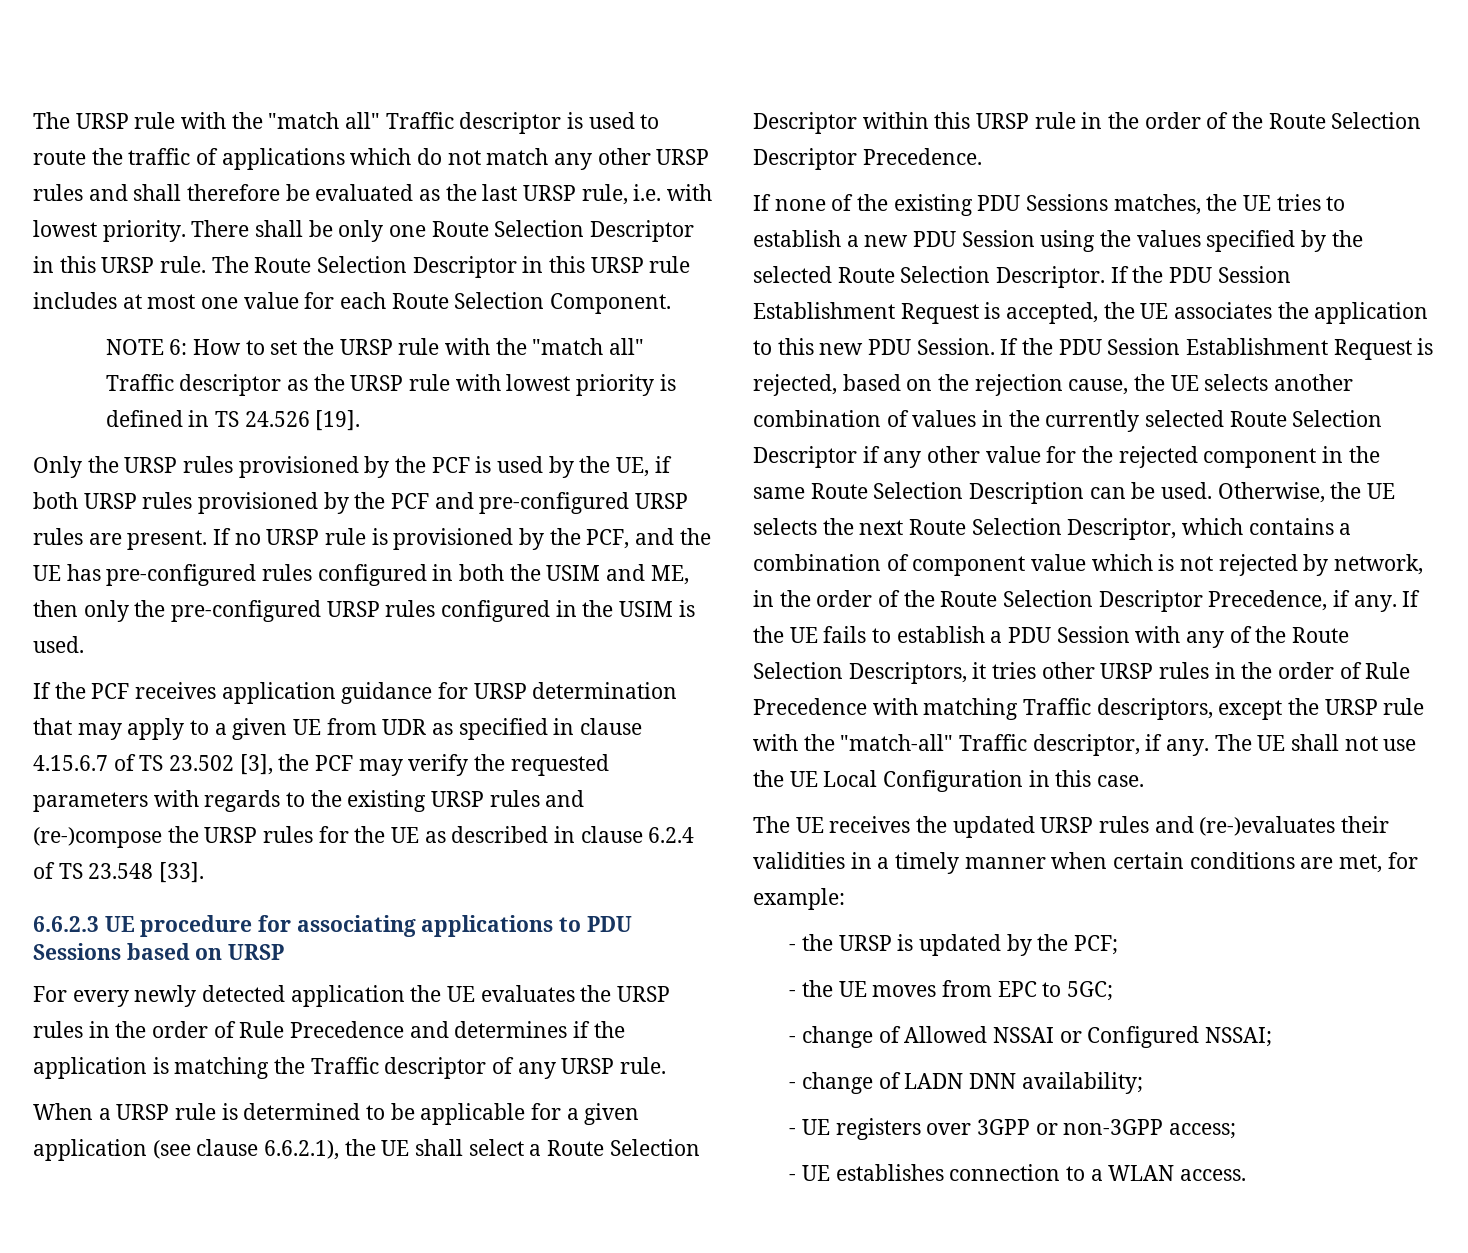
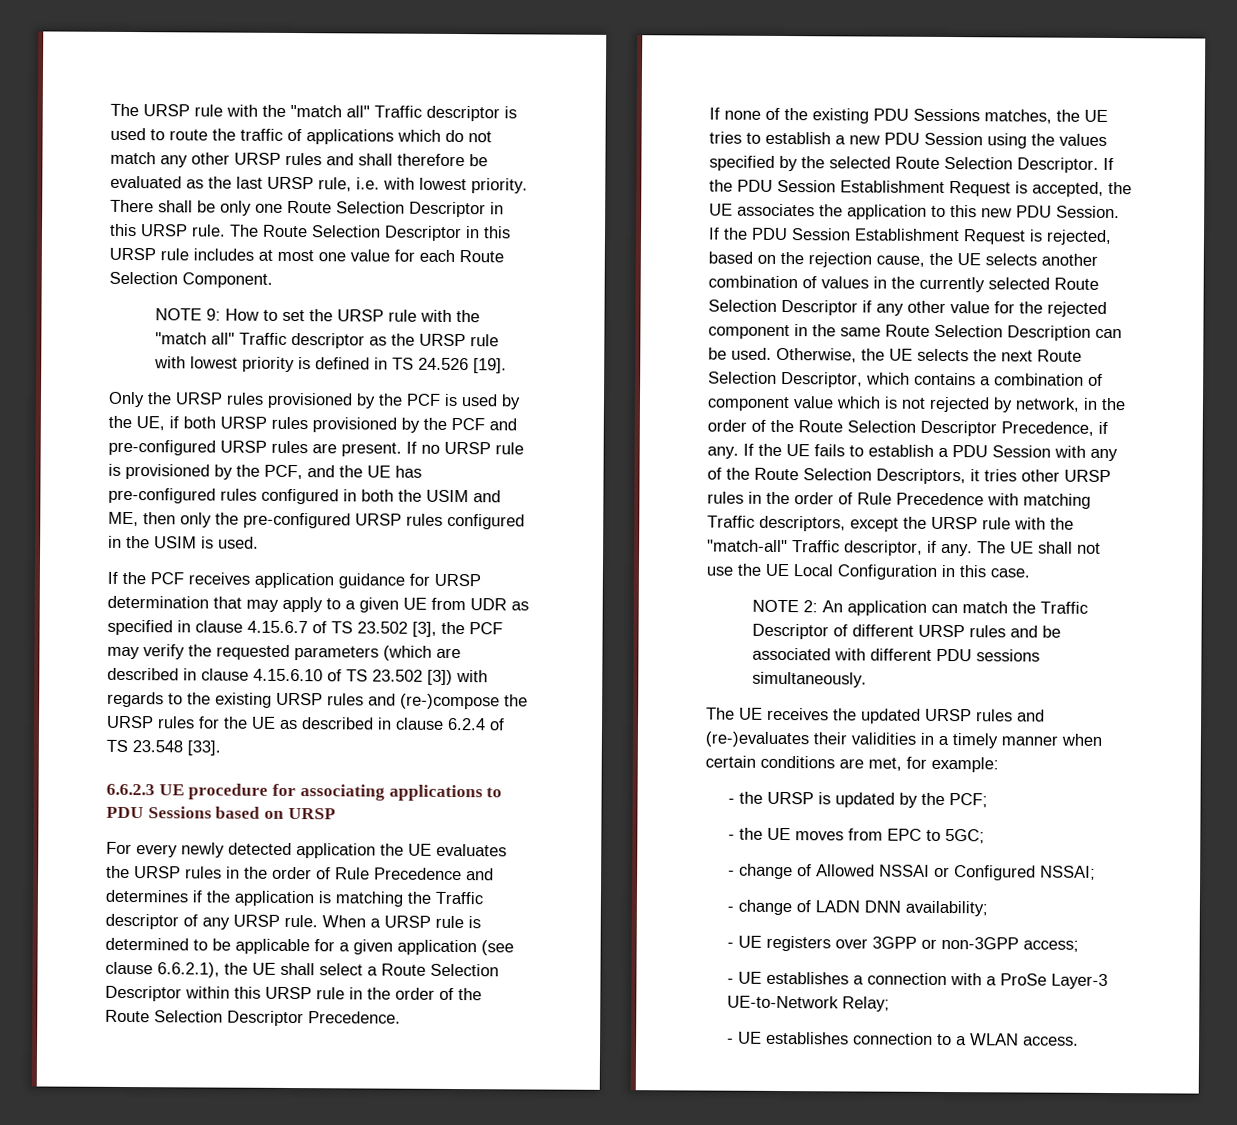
[169,339,188,355] 6: -> [206,308,222,321] 9:
(148, 802) none -> [383,645,461,661] [107,667,453,685] (which are described in clause 4.15.6.10 of TS 23.502 [3])
(667, 1065) // -> (318, 921) none
(1145, 781) none -> [752,599,1089,616] [752,623,1062,640] [752,647,1041,662] [752,671,868,688] // NOTE 2: An application can match the Traffic Descriptor of different URSP rules and be associated with different PDU sessions simultaneously.
(1237, 1131) none -> [727,971,1109,990] [727,995,891,1012] // - UE establishes a connection with a ProSe Layer-3 UE-to-Network Relay;

